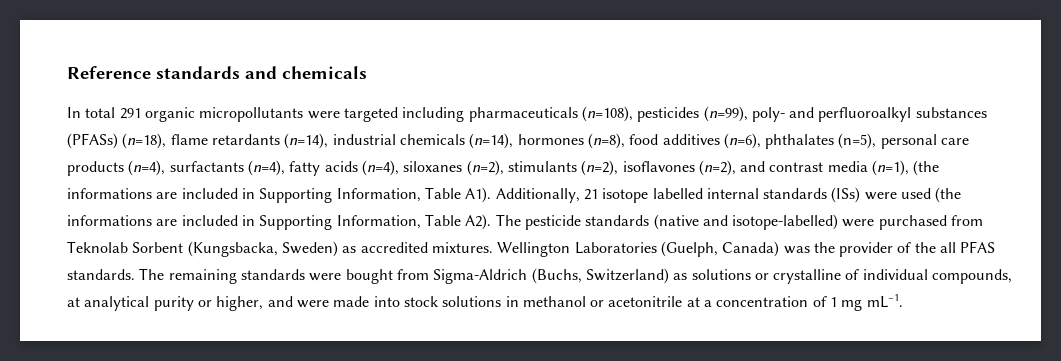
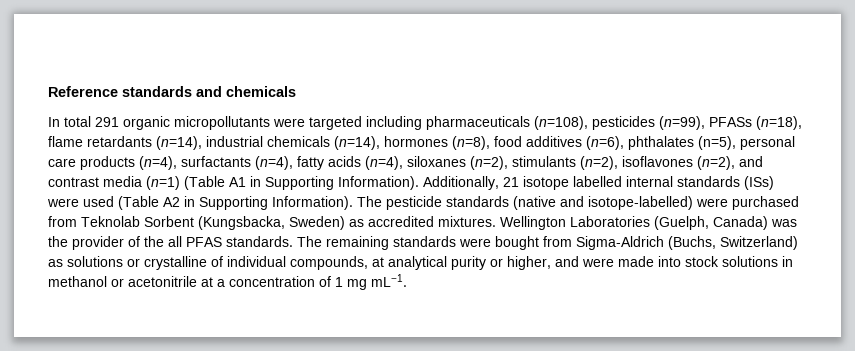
[751,107,987,122] [67,133,118,149] poly- and perfluoroalkyl substances (PFASs) -> [709,117,752,127] PFASs
[872,160,940,176] [67,187,492,203] (n=1), (the informations are included in Supporting Information, Table A1). -> [146,176,419,190] (n=1) (Table A1 in Supporting Information).
[935,187,962,203] [67,214,492,230] (the informations are included in Supporting Information, Table A2). -> [118,196,353,210] (Table A2 in Supporting Information).

